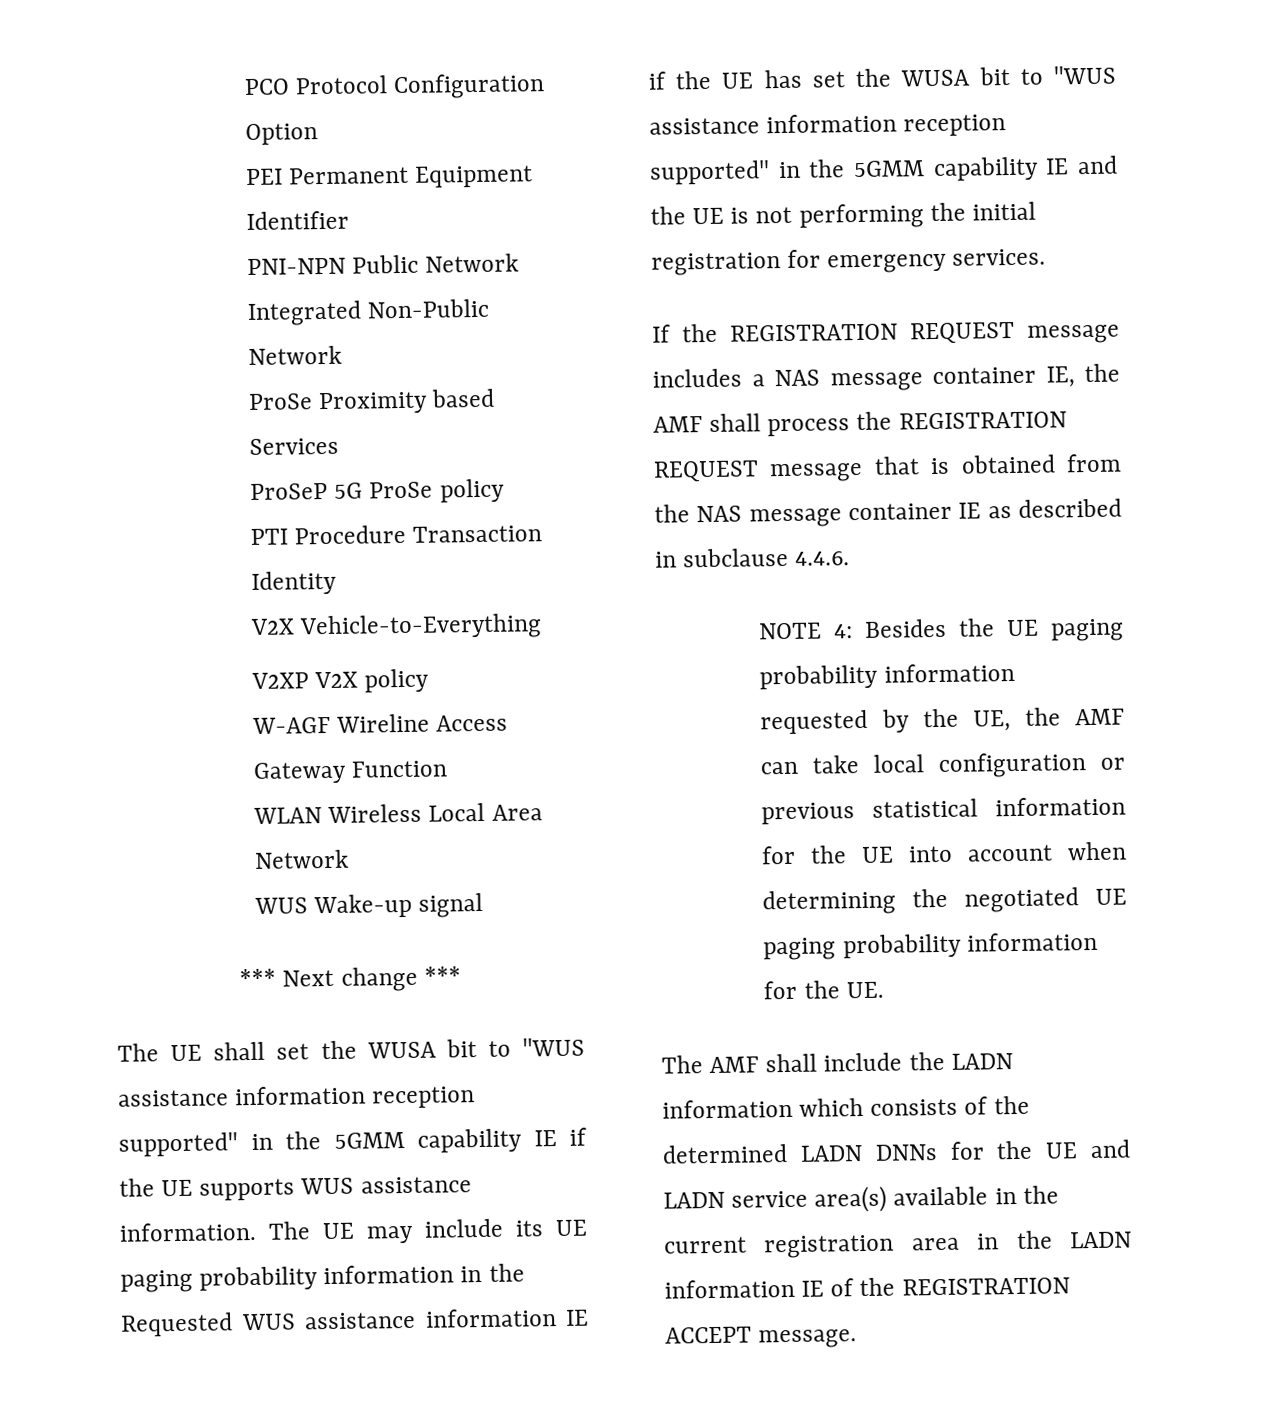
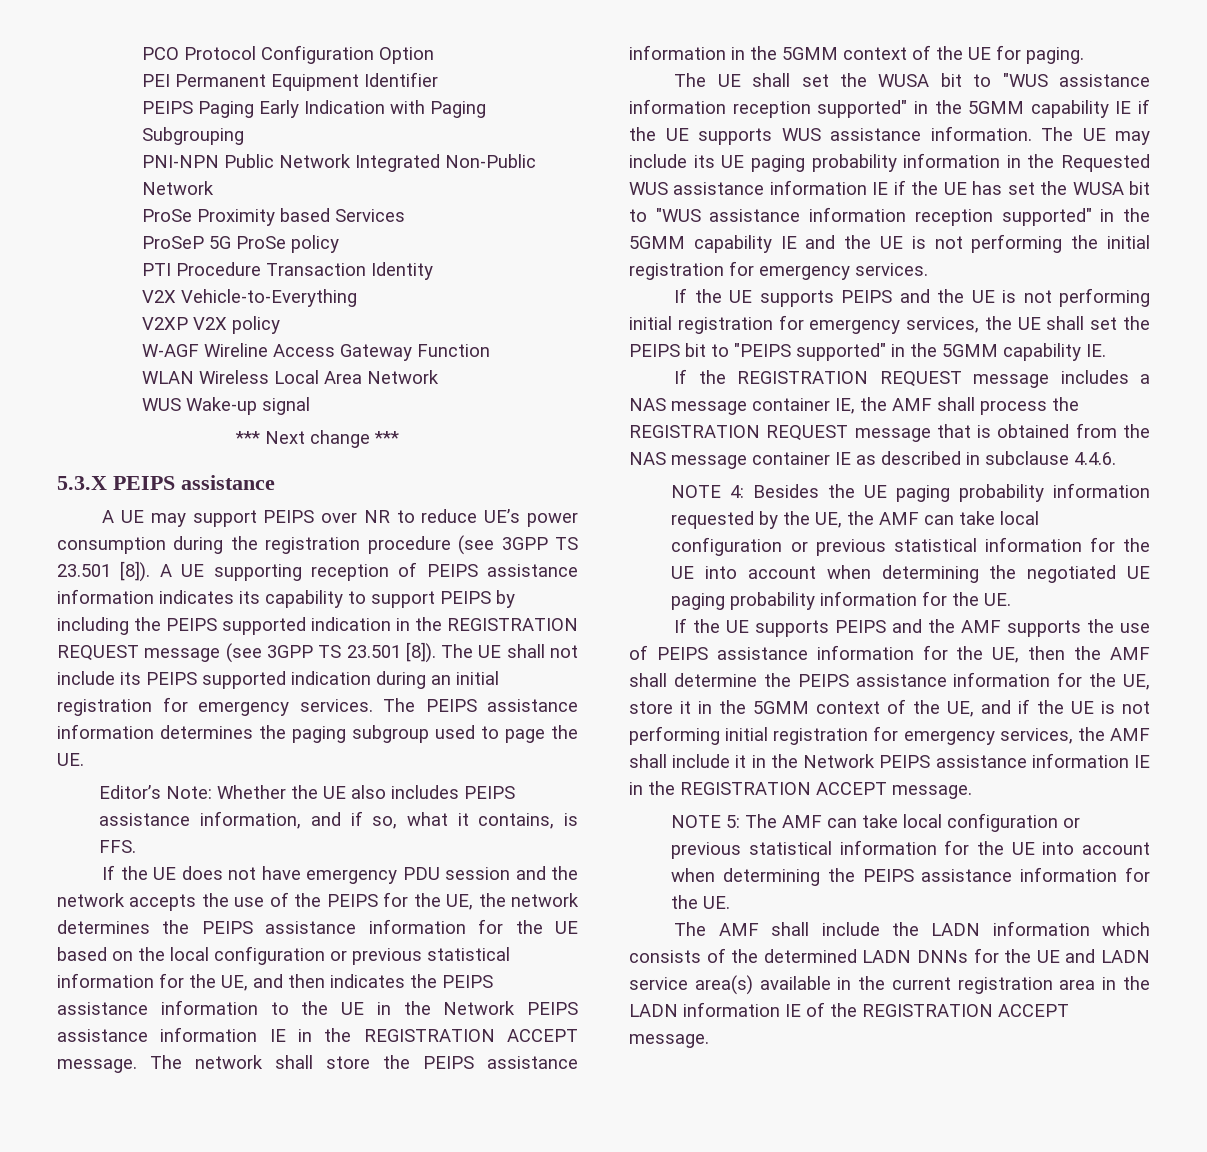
(350, 220) none -> [141,100,486,118] [141,127,244,145] // PEIPS Paging Early Indication with Paging Subgrouping
(461, 975) none -> [57,475,275,490] [102,509,579,527] [57,535,578,555] [57,561,578,582] [57,589,515,608] [57,617,578,635] [57,642,579,663] [57,671,499,689] [57,697,578,716] [57,724,578,743] [57,753,84,766] [99,785,516,799] [99,811,578,829] [99,840,137,853] [102,865,578,884] [57,892,579,911] [57,919,578,934] [57,946,510,965] [57,973,493,991] [57,1000,578,1015] [57,1027,578,1042] [57,1055,578,1073] [629,45,1084,64] // 5.3.X PEIPS assistance // A UE may support PEIPS over NR to reduce UE’s power consumption during the registration procedure (see 3GPP TS 23.501 [8]). A UE supporting reception of PEIPS assistance information indicates its capability to support PEIPS by including the PEIPS supported indication in the REGISTRATION REQUEST message (see 3GPP TS 23.501 [8]). The UE shall not include its PEIPS supported indication during an initial registration for emergency services. The PEIPS assistance information determines the paging subgroup used to page the UE. // Editor’s Note: Whether the UE also includes PEIPS assistance information, and if so, what it contains, is FFS. // If the UE does not have emergency PDU session and the network accepts the use of the PEIPS for the UE, the network determines the PEIPS assistance information for the UE based on the local configuration or previous statistical information for the UE, and then indicates the PEIPS assistance information to the UE in the Network PEIPS assistance information IE in the REGISTRATION ACCEPT message. The network shall store the PEIPS assistance information in the 5GMM context of the UE for paging.
(1047, 257) none -> [674,288,1150,307] [629,315,1150,334] [629,343,1106,361] // If the UE supports PEIPS and the UE is not performing initial registration for emergency services, the UE shall set the PEIPS bit to "PEIPS supported" in the 5GMM capability IE.
(884, 990) none -> [674,618,1150,637] [629,645,1150,663] [629,672,1150,690] [629,699,1150,717] [629,726,1150,745] [629,753,1150,768] [629,781,972,799] [671,813,1081,832] [671,840,1150,859] [671,867,1150,886] [671,895,731,909] // If the UE supports PEIPS and the AMF supports the use of PEIPS assistance information for the UE, then the AMF shall determine the PEIPS assistance information for the UE, store it in the 5GMM context of the UE, and if the UE is not performing initial registration for emergency services, the AMF shall include it in the Network PEIPS assistance information IE in the REGISTRATION ACCEPT message. // NOTE 5: The AMF can take local configuration or previous statistical information for the UE into account when determining the PEIPS assistance information for the UE.

